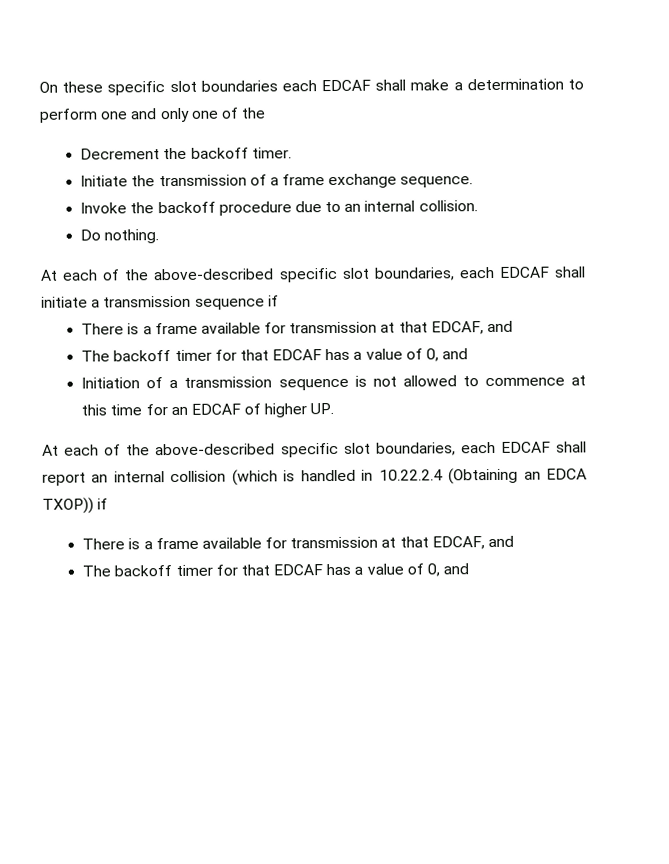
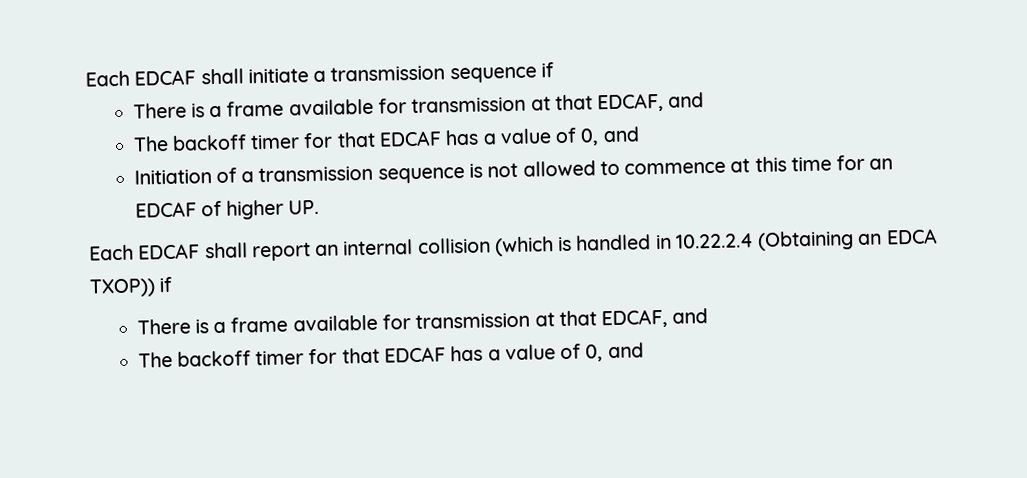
[39,78,584,96] [39,107,267,123] [80,147,292,160] [80,173,474,189] [80,200,478,216] [80,229,160,244] [40,266,495,283] On these specific slot boundaries each EDCAF shall make a determination to perform one and only one of the // Decrement the backoff timer. // Initiate the transmission of a frame exchange sequence. // Invoke the backoff procedure due to an internal collision. // Do nothing. // At each of the above-described specific slot boundaries, each -> [85,70,130,87] Each
[42,441,496,458] At each of the above-described specific slot boundaries, each -> [89,244,134,261] Each

